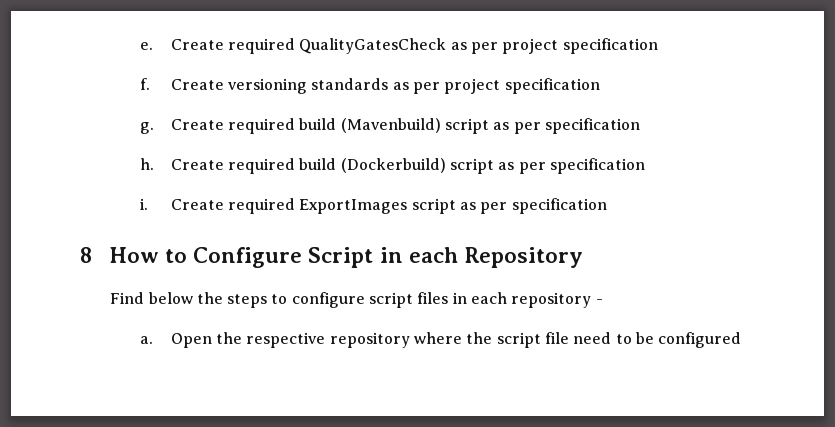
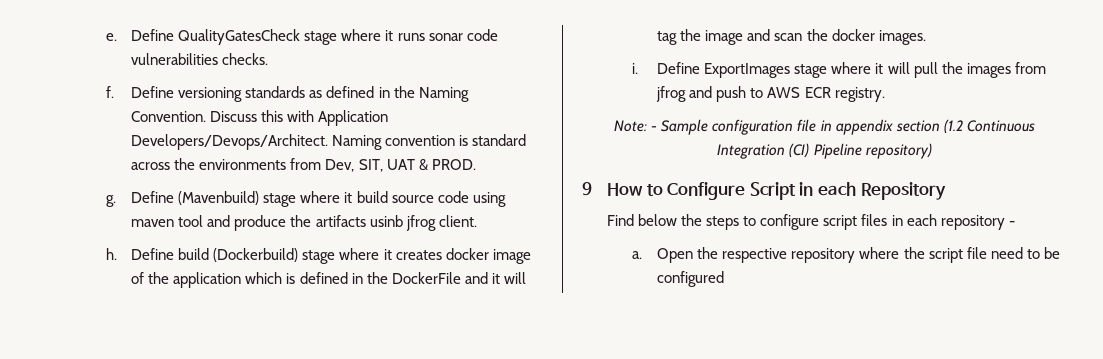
[170,38,658,54] Create required QualityGatesCheck as per project specification -> [131,29,498,45] [131,53,269,65] Define QualityGatesCheck stage where it runs sonar code vulnerabilities checks.
[170,79,224,90] Create -> [131,86,175,98] Define
[412,78,600,94] [140,118,640,134] [140,158,645,174] [140,198,607,214] [80,247,92,263] per project specification // g. Create required build (Mavenbuild) script as per specification // h. Create required build (Dockerbuild) script as per specification // i. Create required ExportImages script as per specification // 8 -> [326,86,469,102] [131,110,389,126] [131,134,527,150] [131,158,476,172] [106,191,506,207] [131,215,477,231] [106,248,531,264] [131,272,526,288] [657,29,926,45] [632,62,1046,78] [656,86,885,102] [614,119,1035,135] [717,143,932,159] [582,182,592,196] defined in the Naming Convention. Discuss this with Application Developers/Devops/Architect. Naming convention is standard across the environments from Dev, SIT, UAT & PROD. // g. Define (Mavenbuild) stage where it build source code using maven tool and produce the artifacts usinb jfrog client. // h. Define build (Dockerbuild) stage where it creates docker image of the application which is defined in the DockerFile and it will tag the image and scan the docker images. // i. Define ExportImages stage where it will pull the images from jfrog and push to AWS ECR registry. // Note: - Sample configuration file in appendix section (1.2 Continuous Integration (CI) Pipeline repository) // 9

